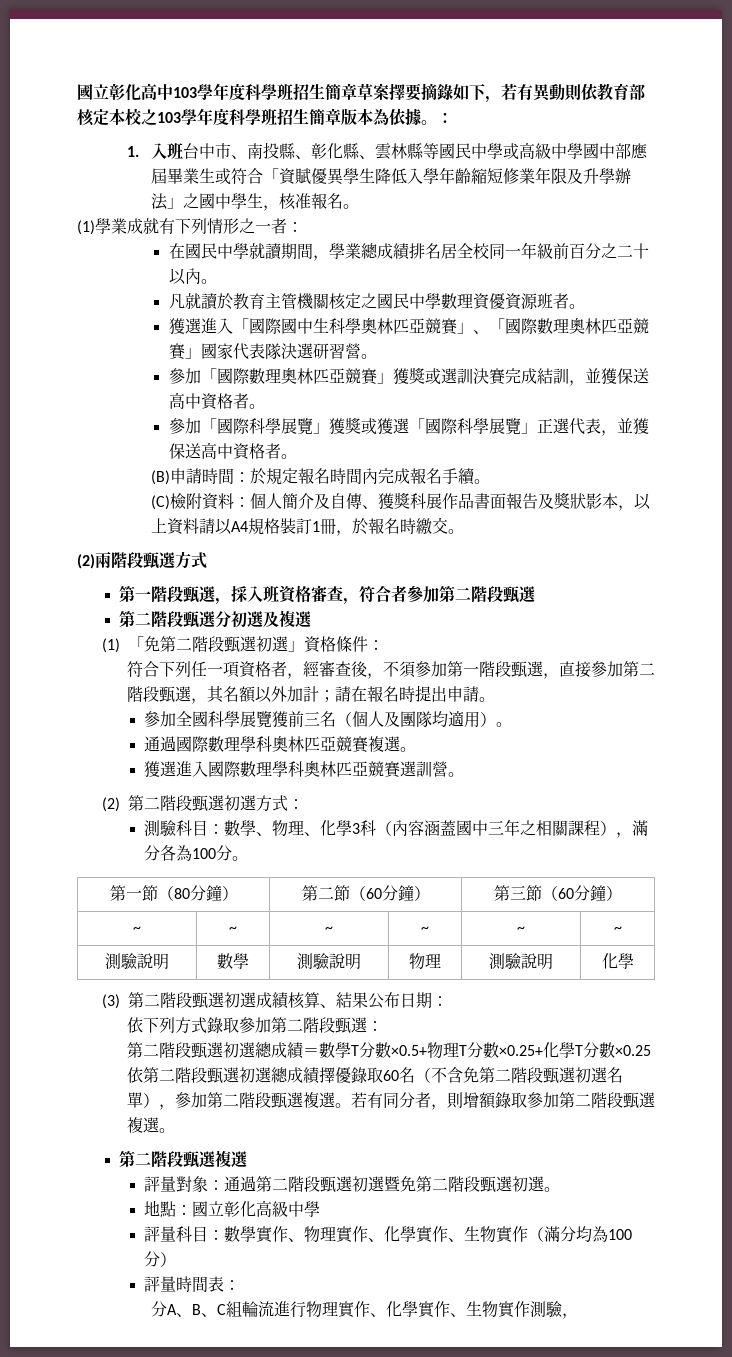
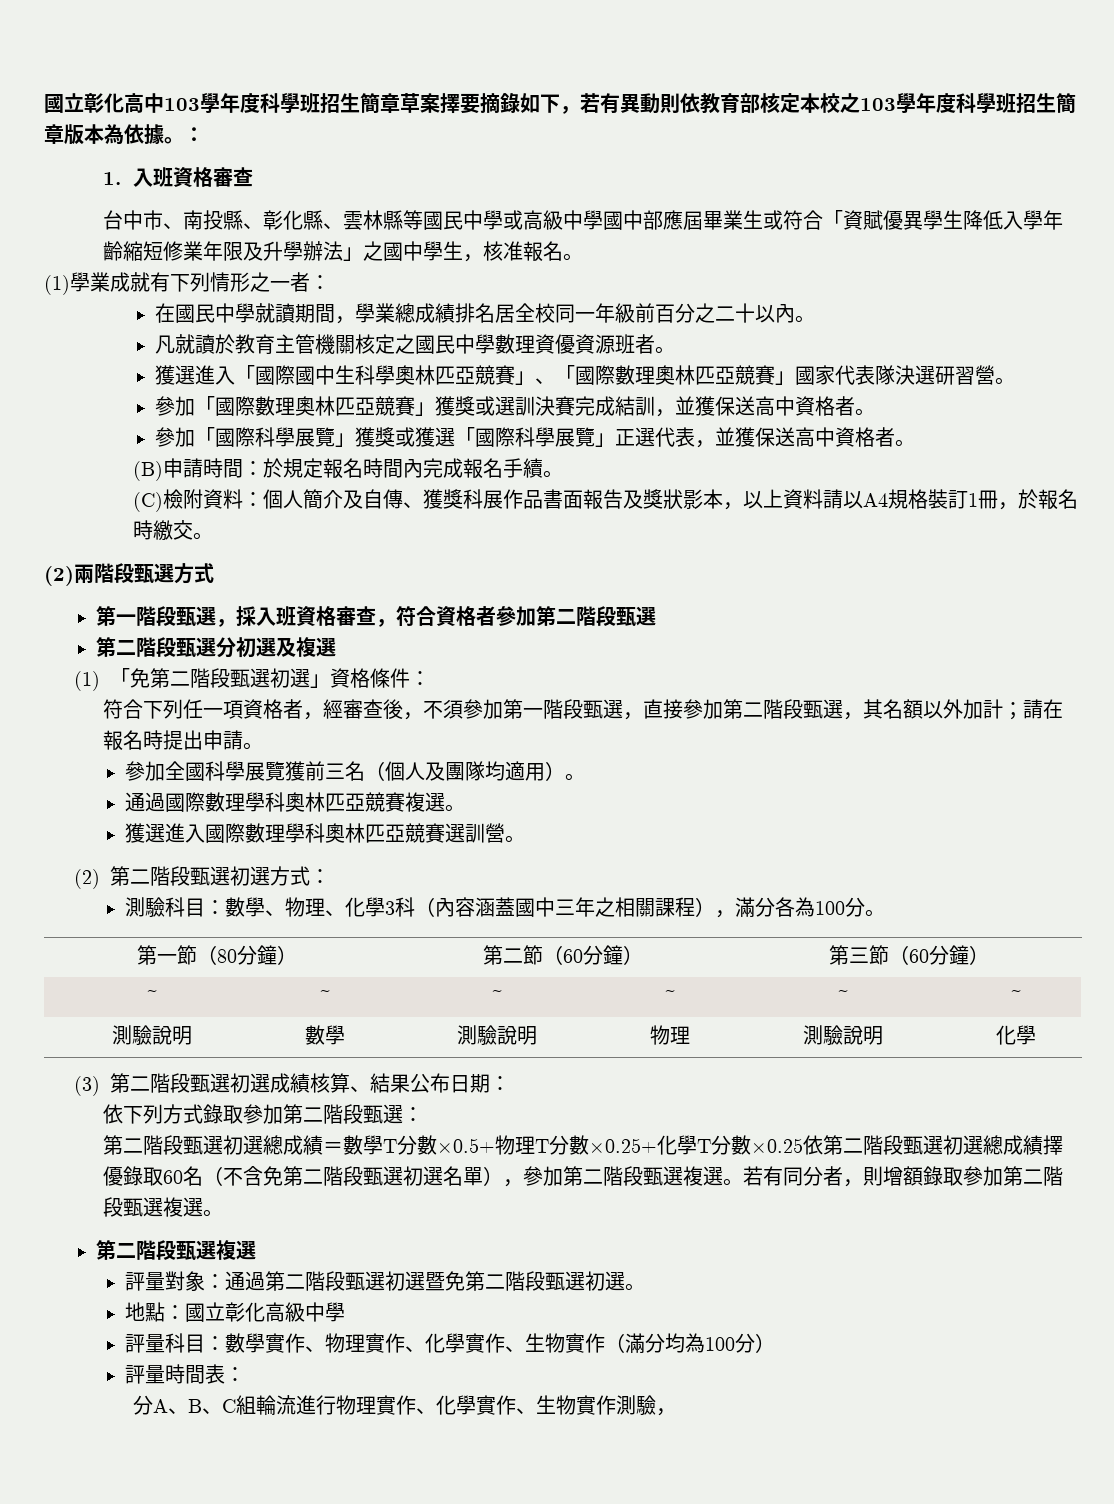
(184, 151) none -> [172,167,253,187] 資格審查 //
(392, 593) none -> [435,606,476,626] 資格

